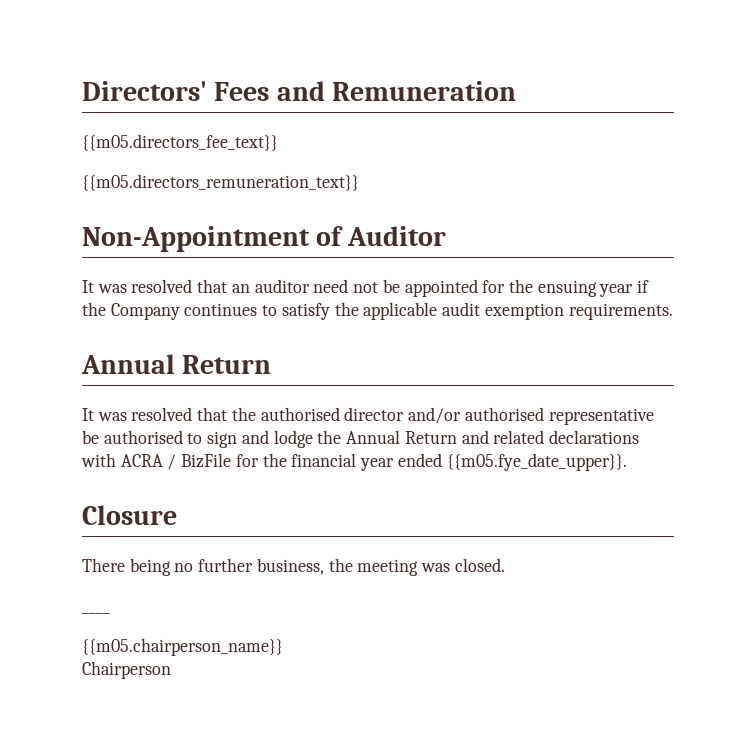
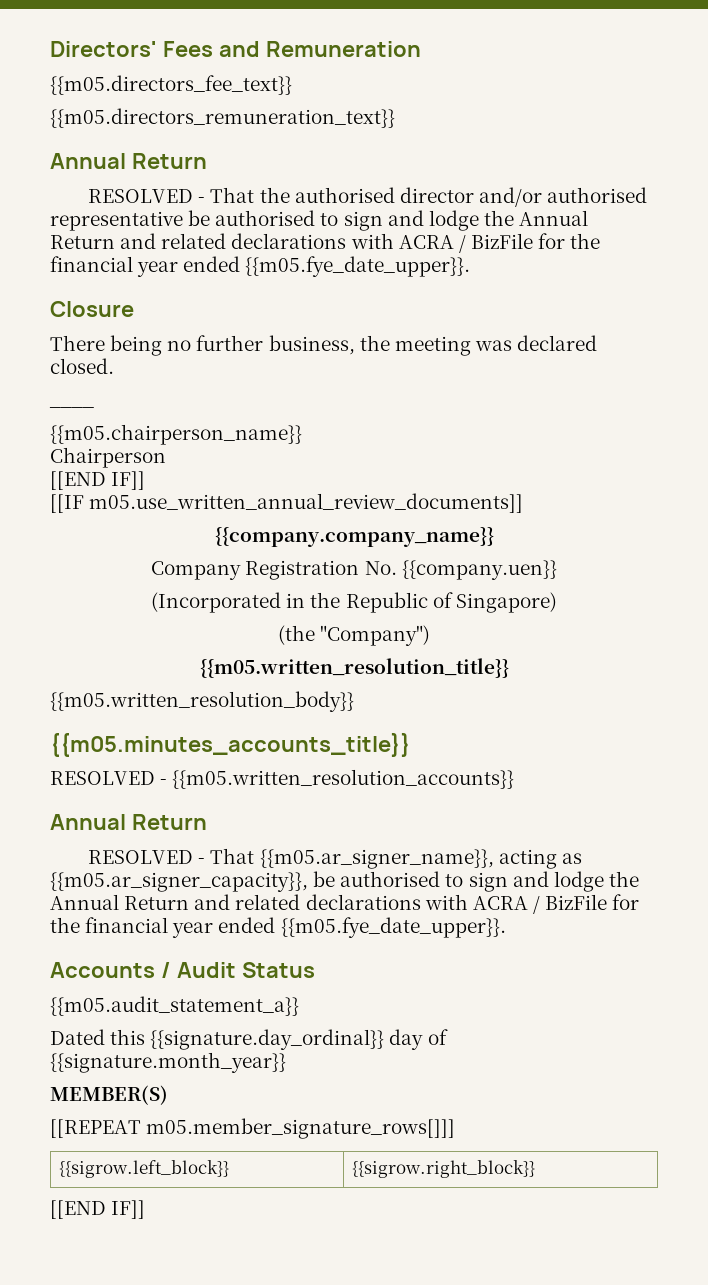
[82,226,446,252] [82,279,650,297] [82,302,673,320] [81,354,272,374] [82,407,228,421] Non-Appointment of Auditor // It was resolved that an auditor need not be appointed for the ensuing year if the Company continues to satisfy the applicable audit exemption requirements. // Annual Return // It was resolved that -> [50,153,207,169] [88,187,255,203] Annual Return // RESOLVED - That
(451, 567) none -> [517,335,598,351] declared
(171, 670) none -> [50,471,146,490] [50,493,524,513] [214,527,494,547] [151,560,557,580] [151,592,557,613] [277,625,431,646] [199,658,509,678] [50,691,354,712] [50,733,411,757] [50,769,515,789] [50,814,207,830] [88,848,582,869] [50,871,639,892] [50,894,640,914] [50,917,506,938] [50,962,315,978] [50,996,299,1016] [50,1029,448,1050] [50,1052,286,1073] [50,1085,168,1105] [50,1118,456,1139] [59,1160,230,1178] [352,1160,536,1178] [50,1200,146,1219] // [[END IF]] // [[IF m05.use_written_annual_review_documents]] // {{company.company_name}} // Company Registration No. {{company.uen}} // (Incorporated in the Republic of Singapore) // (the "Company") // {{m05.written_resolution_title}} // {{m05.written_resolution_body}} // {{m05.minutes_accounts_title}} // RESOLVED - {{m05.written_resolution_accounts}} // Annual Return // RESOLVED - That {{m05.ar_signer_name}}, acting as {{m05.ar_signer_capacity}}, be authorised to sign and lodge the Annual Return and related declarations with ACRA / BizFile for the financial year ended {{m05.fye_date_upper}}. // Accounts / Audit Status // {{m05.audit_statement_a}} // Dated this {{signature.day_ordinal}} day of {{signature.month_year}} // MEMBER(S) // [[REPEAT m05.member_signature_rows[]]] // {{sigrow.left_block}} | {{sigrow.right_block}} // [[END IF]]

